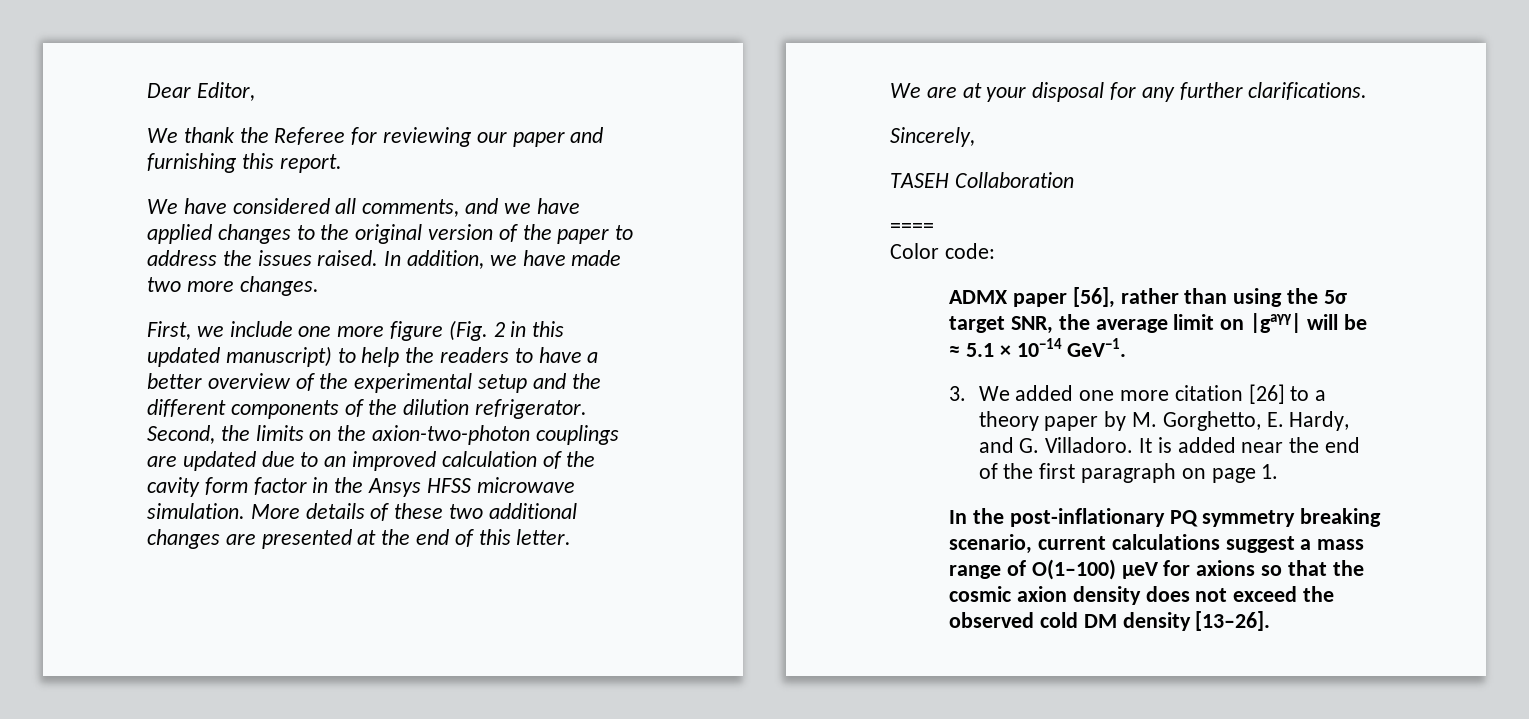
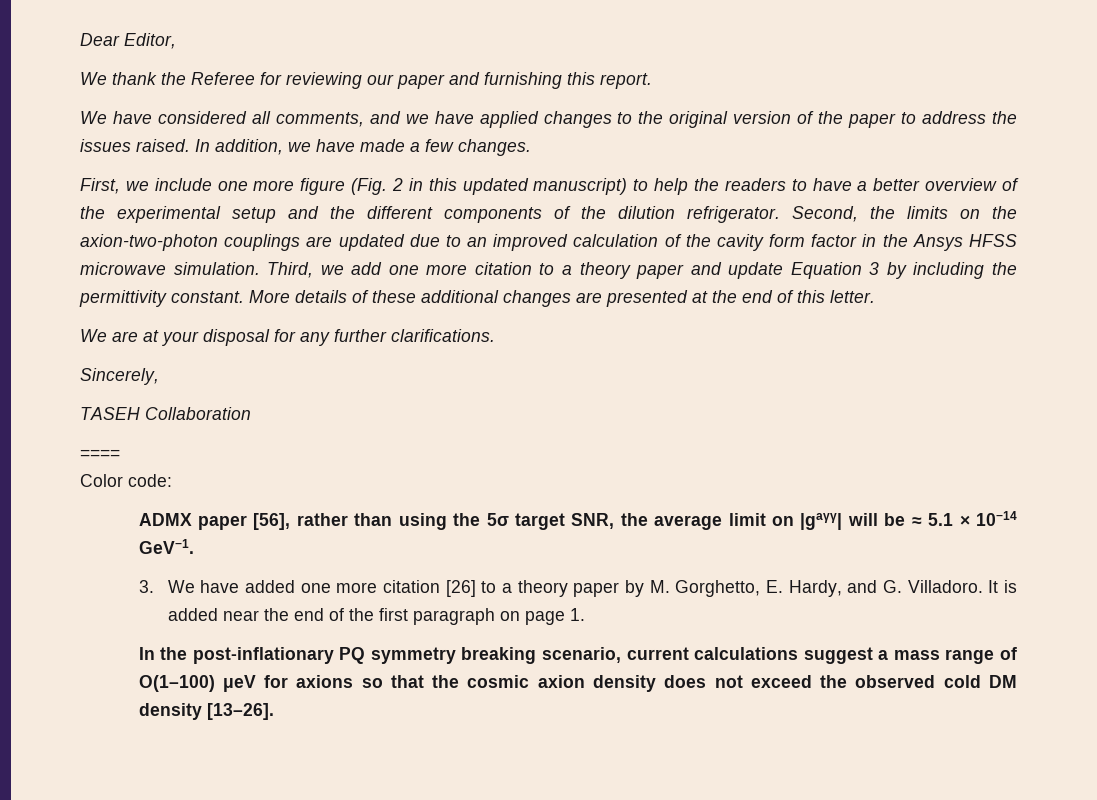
[147,277,234,292] two more -> [410,139,454,152] a few
(245, 511) none -> [267,262,1017,279] [79,290,244,307] Third, we add one more citation to a theory paper and update Equation 3 by including the permittivity constant.
[449,504,484,519] two -> (416, 296) none
(1010, 393) none -> [200,580,240,593] have

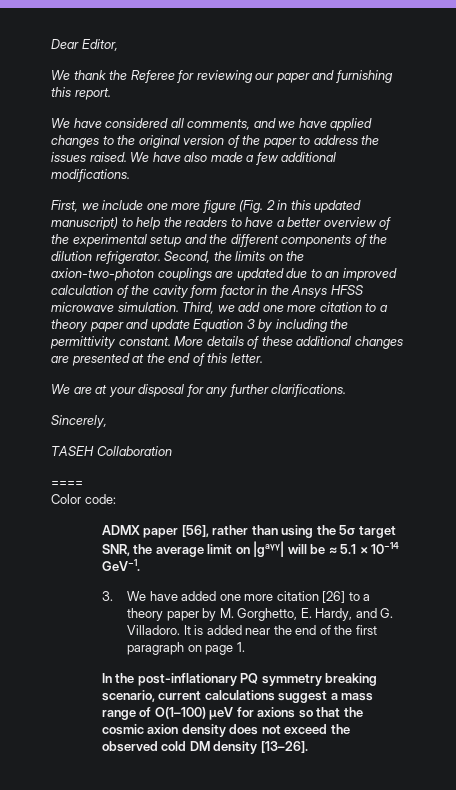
[195,139,355,155] In addition, we have -> [130,152,208,162] We have also
[458,139,531,156] changes. -> [281,152,337,162] [51,169,130,182] additional modifications.

